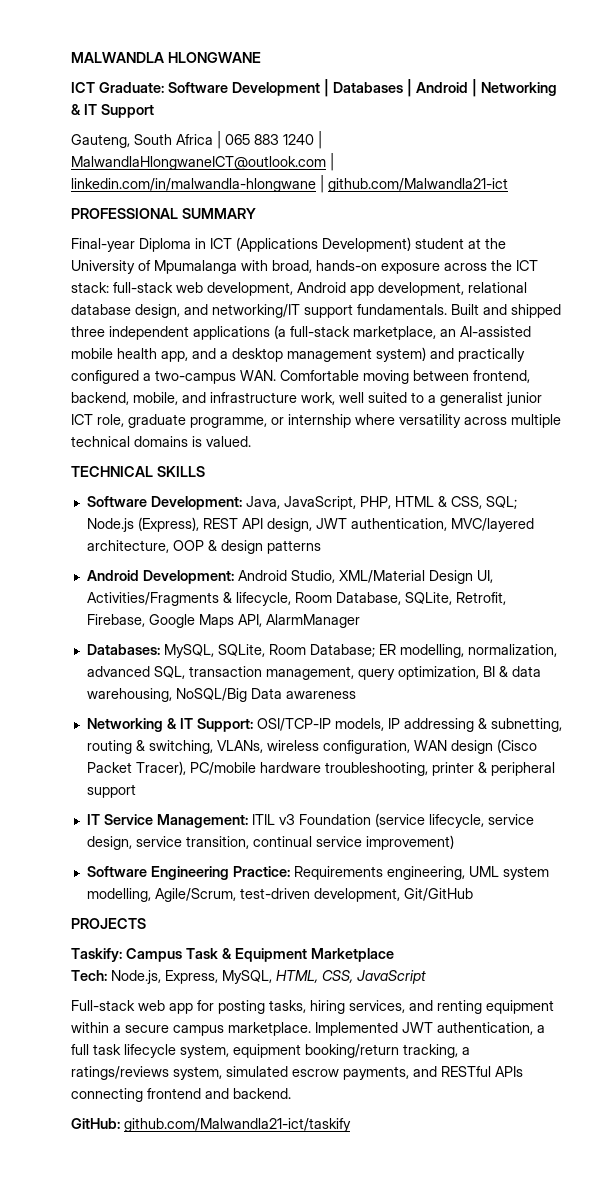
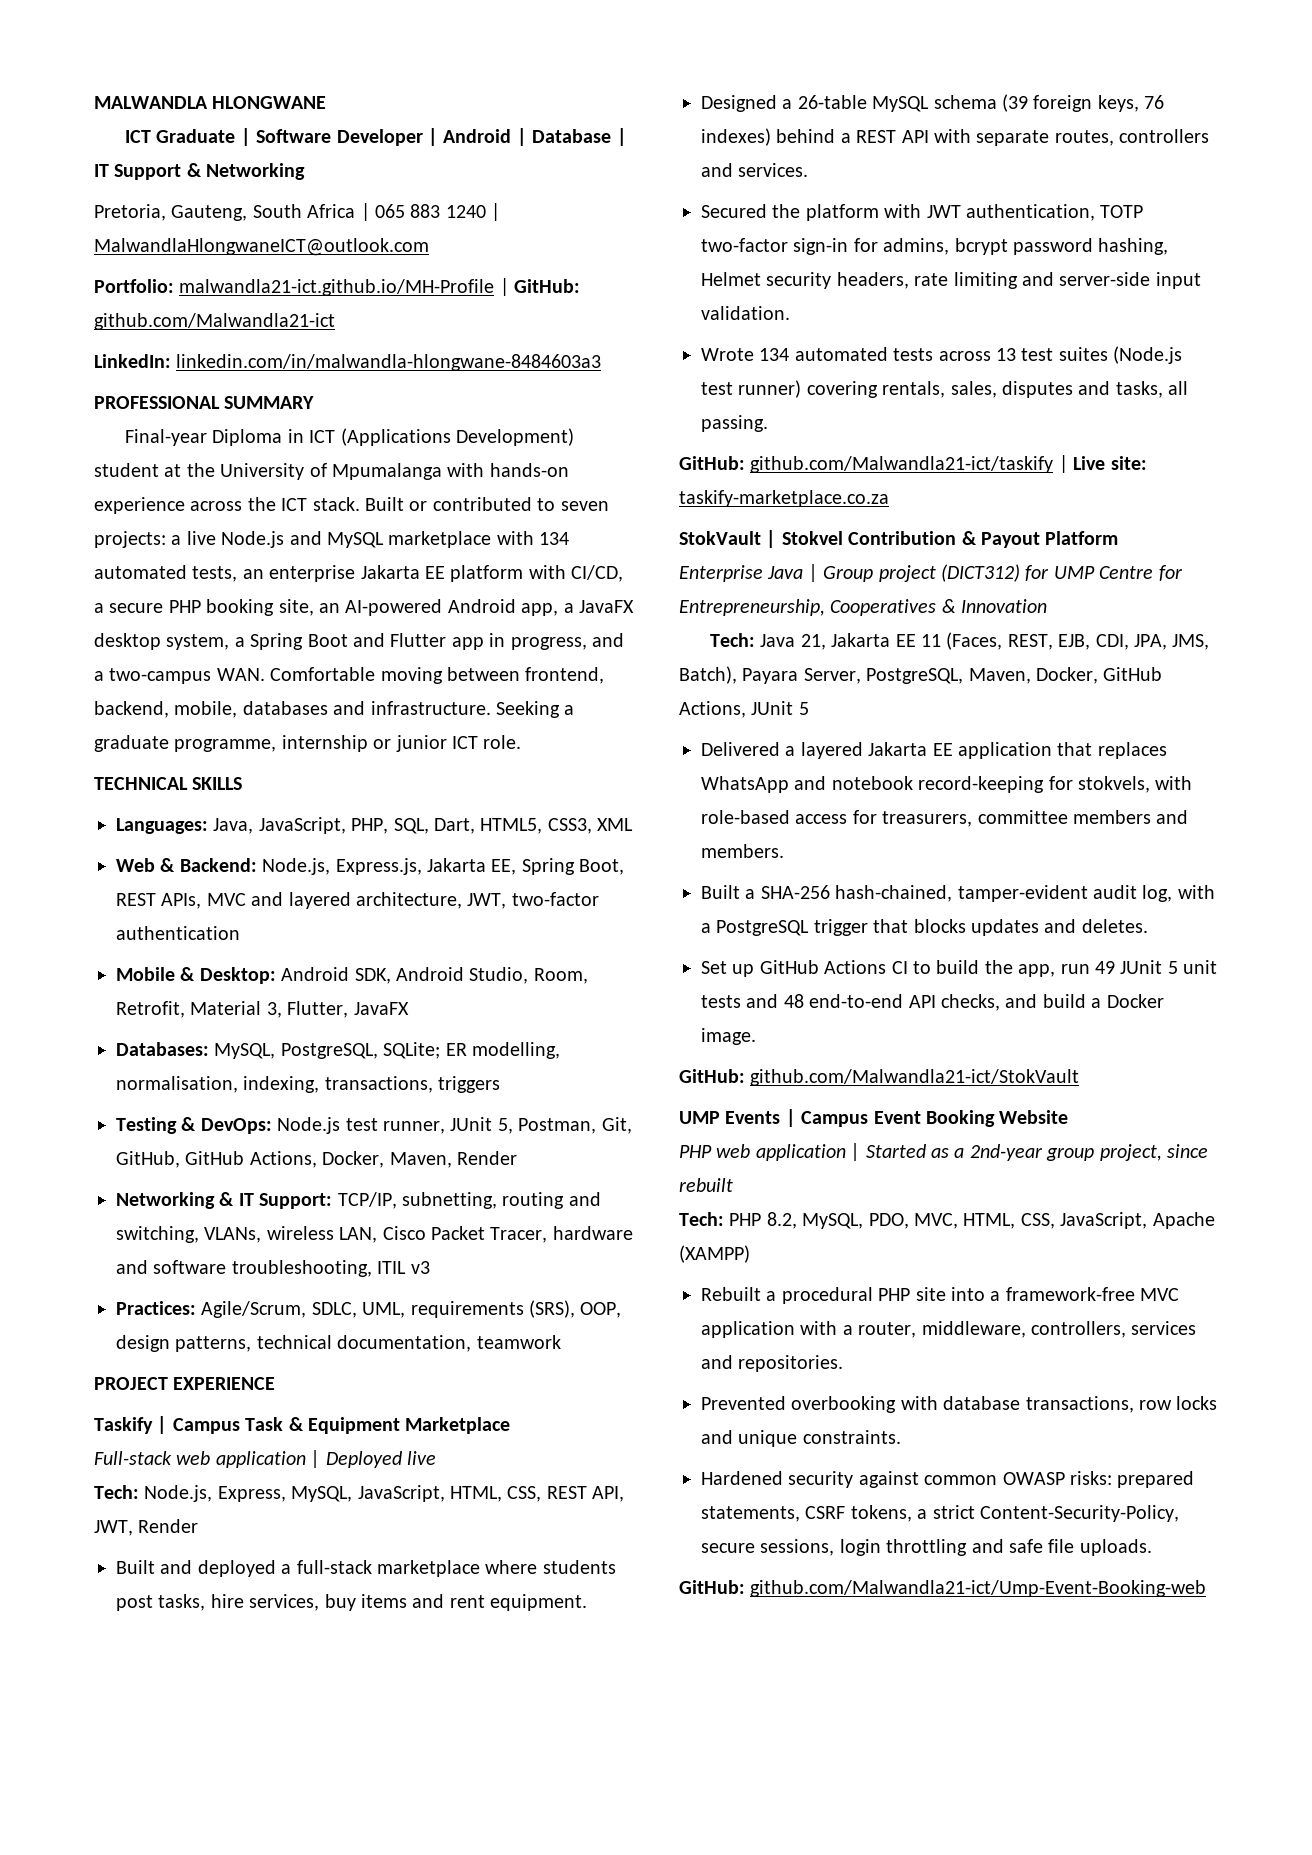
[99,79,403,97] Graduate: Software Development | Databases -> [156,128,423,146] Graduate | Software Developer
[481,82,557,96] [71,104,81,115] Networking & -> [532,128,627,146] Database |
(154, 111) // -> [186,163,306,180] [94,204,166,221] & Networking // Pretoria,
[330,153,334,171] [71,175,324,193] | linkedin.com/in/malwandla-hlongwane | -> [94,278,581,296] // Portfolio: malwandla21-ict.github.io/MH-Profile | GitHub:
(508, 185) none -> [94,354,602,371] // LinkedIn: linkedin.com/in/malwandla-hlongwane-8484603a3
[272,260,538,274] [71,282,527,296] [71,304,561,318] [71,325,531,340] [71,347,525,362] [71,370,139,384] broad, hands-on exposure across the ICT stack: full-stack web development, Android app development, relational database design, and networking/IT support fundamentals. Built and shipped three independent applications (a full-stack marketplace, an AI-assisted mobile health app, and a desktop management system) and practically configured -> [489,463,569,477] [94,497,609,514] [94,531,570,548] [94,565,624,582] [94,599,634,616] [94,633,624,650] hands-on experience across the ICT stack. Built or contributed to seven projects: a live Node.js and MySQL marketplace with 134 automated tests, an enterprise Jakarta EE platform with CI/CD, a secure PHP booking site, an AI-powered Android app, a JavaFX desktop system, a Spring Boot and Flutter app in progress, and
[182,392,542,406] [71,414,561,428] [71,436,251,447] and infrastructure work, well suited to a generalist junior ICT role, graduate programme, or internship where versatility across multiple technical domains is valued. -> [242,701,575,718] [94,735,522,752] databases and infrastructure. Seeking a graduate programme, internship or junior ICT role.
[86,496,242,510] Software Development: -> [116,818,208,834] Languages:
[394,496,517,509] [86,517,534,532] [86,540,321,554] [86,570,493,584] [86,592,506,606] [86,614,360,628] [86,644,557,658] [86,666,541,680] [86,688,356,702] HTML & CSS, SQL; Node.js (Express), REST API design, JWT authentication, MVC/layered architecture, OOP & design patterns // Android Development: Android Studio, XML/Material Design UI, Activities/Fragments & lifecycle, Room Database, SQLite, Retrofit, Firebase, Google Maps API, AlarmManager // Databases: MySQL, SQLite, Room Database; ER modelling, normalization, advanced SQL, transaction management, query optimization, BI & data warehousing, NoSQL/Big Data awareness -> [393,818,634,834] [116,858,625,875] [116,892,599,909] [116,926,240,940] [116,967,588,984] [116,1001,409,1018] [116,1042,560,1059] [116,1076,501,1093] [116,1117,632,1134] [116,1151,517,1168] SQL, Dart, HTML5, CSS3, XML // Web & Backend: Node.js, Express.js, Jakarta EE, Spring Boot, REST APIs, MVC and layered architecture, JWT, two-factor authentication // Mobile & Desktop: Android SDK, Android Studio, Room, Retrofit, Material 3, Flutter, JavaFX // Databases: MySQL, PostgreSQL, SQLite; ER modelling, normalisation, indexing, transactions, triggers // Testing & DevOps: Node.js test runner, JUnit 5, Postman, Git, GitHub, GitHub Actions, Docker, Maven, Render
[256,718,487,732] OSI/TCP-IP models, IP addressing & -> [337,1192,397,1209] TCP/IP,
[135,740,145,751] & -> [568,1192,601,1206] and
[322,739,537,754] [86,761,555,776] [86,784,136,798] [86,813,534,828] [86,835,454,850] [86,866,549,880] [86,888,473,902] [71,918,146,929] [71,948,122,962] configuration, WAN design (Cisco Packet Tracer), PC/mobile hardware troubleshooting, printer & peripheral support // IT Service Management: ITIL v3 Foundation (service lifecycle, service design, service transition, continual service improvement) // Software Engineering Practice: Requirements engineering, UML system modelling, Agile/Scrum, test-driven development, Git/GitHub // PROJECTS // Taskify: -> [339,1226,633,1243] [116,1260,430,1277] [116,1300,622,1318] [116,1335,561,1352] [94,1377,276,1390] [94,1416,168,1434] LAN, Cisco Packet Tracer, hardware and software troubleshooting, ITIL v3 // Practices: Agile/Scrum, SDLC, UML, requirements (SRS), OOP, design patterns, technical documentation, teamwork // PROJECT EXPERIENCE // Taskify |
(394, 955) none -> [94,1450,436,1468] // Full-stack web application | Deployed live
[276,970,426,984] [71,1000,554,1014] [71,1022,545,1036] [71,1044,470,1058] [71,1066,523,1080] [71,1088,291,1102] [71,1118,351,1132] HTML, CSS, JavaScript // Full-stack web app for posting tasks, hiring services, and renting equipment within a secure campus marketplace. Implemented JWT authentication, a full task lifecycle system, equipment booking/return tracking, a ratings/reviews system, simulated escrow payments, and RESTful APIs connecting frontend and backend. // GitHub: github.com/Malwandla21-ict/taskify -> [357,1485,625,1502] [94,1519,199,1536] [116,1560,616,1577] [116,1594,588,1611] [701,94,1165,112] [701,128,1210,146] [701,163,809,177] [701,204,1144,221] [701,238,1169,255] [701,272,1201,289] [701,306,790,320] [701,346,1183,364] [701,380,1189,398] [701,415,768,432] [679,455,1147,473] [679,490,889,507] [679,530,1119,548] [679,564,1183,582] [679,599,1048,616] [710,632,1210,650] [679,666,1163,684] [679,701,809,718] [701,742,1167,759] [701,776,1193,793] [701,810,1189,827] [701,844,784,858] [701,885,1215,902] [701,919,1148,936] [701,960,1218,977] [701,994,1164,1011] [701,1028,756,1045] [679,1069,1080,1086] [679,1109,1069,1127] [679,1143,1208,1161] [679,1178,733,1192] [679,1212,1215,1229] [679,1245,750,1263] [701,1287,1180,1304] [701,1321,1197,1338] [701,1355,844,1372] [701,1396,1218,1413] [701,1430,901,1447] [701,1471,1195,1488] [701,1505,1179,1522] [701,1539,1152,1556] [679,1580,1207,1597] JavaScript, HTML, CSS, REST API, JWT, Render // Built and deployed a full-stack marketplace where students post tasks, hire services, buy items and rent equipment. // Designed a 26-table MySQL schema (39 foreign keys, 76 indexes) behind a REST API with separate routes, controllers and services. // Secured the platform with JWT authentication, TOTP two-factor sign-in for admins, bcrypt password hashing, Helmet security headers, rate limiting and server-side input validation. // Wrote 134 automated tests across 13 test suites (Node.js test runner) covering rentals, sales, disputes and tasks, all passing. // GitHub: github.com/Malwandla21-ict/taskify | Live site: taskify-marketplace.co.za // StokVault | Stokvel Contribution & Payout Platform // Enterprise Java | Group project (DICT312) for UMP Centre for Entrepreneurship, Cooperatives & Innovation // Tech: Java 21, Jakarta EE 11 (Faces, REST, EJB, CDI, JPA, JMS, Batch), Payara Server, PostgreSQL, Maven, Docker, GitHub Actions, JUnit 5 // Delivered a layered Jakarta EE application that replaces WhatsApp and notebook record-keeping for stokvels, with role-based access for treasurers, committee members and members. // Built a SHA-256 hash-chained, tamper-evident audit log, with a PostgreSQL trigger that blocks updates and deletes. // Set up GitHub Actions CI to build the app, run 49 JUnit 5 unit tests and 48 end-to-end API checks, and build a Docker image. // GitHub: github.com/Malwandla21-ict/StokVault // UMP Events | Campus Event Booking Website // PHP web application | Started as a 2nd-year group project, since rebuilt // Tech: PHP 8.2, MySQL, PDO, MVC, HTML, CSS, JavaScript, Apache (XAMPP) // Rebuilt a procedural PHP site into a framework-free MVC application with a router, middleware, controllers, services and repositories. // Prevented overbooking with database transactions, row locks and unique constraints. // Hardened security against common OWASP risks: prepared statements, CSRF tokens, a strict Content-Security-Policy, secure sessions, login throttling and safe file uploads. // GitHub: github.com/Malwandla21-ict/Ump-Event-Booking-web

